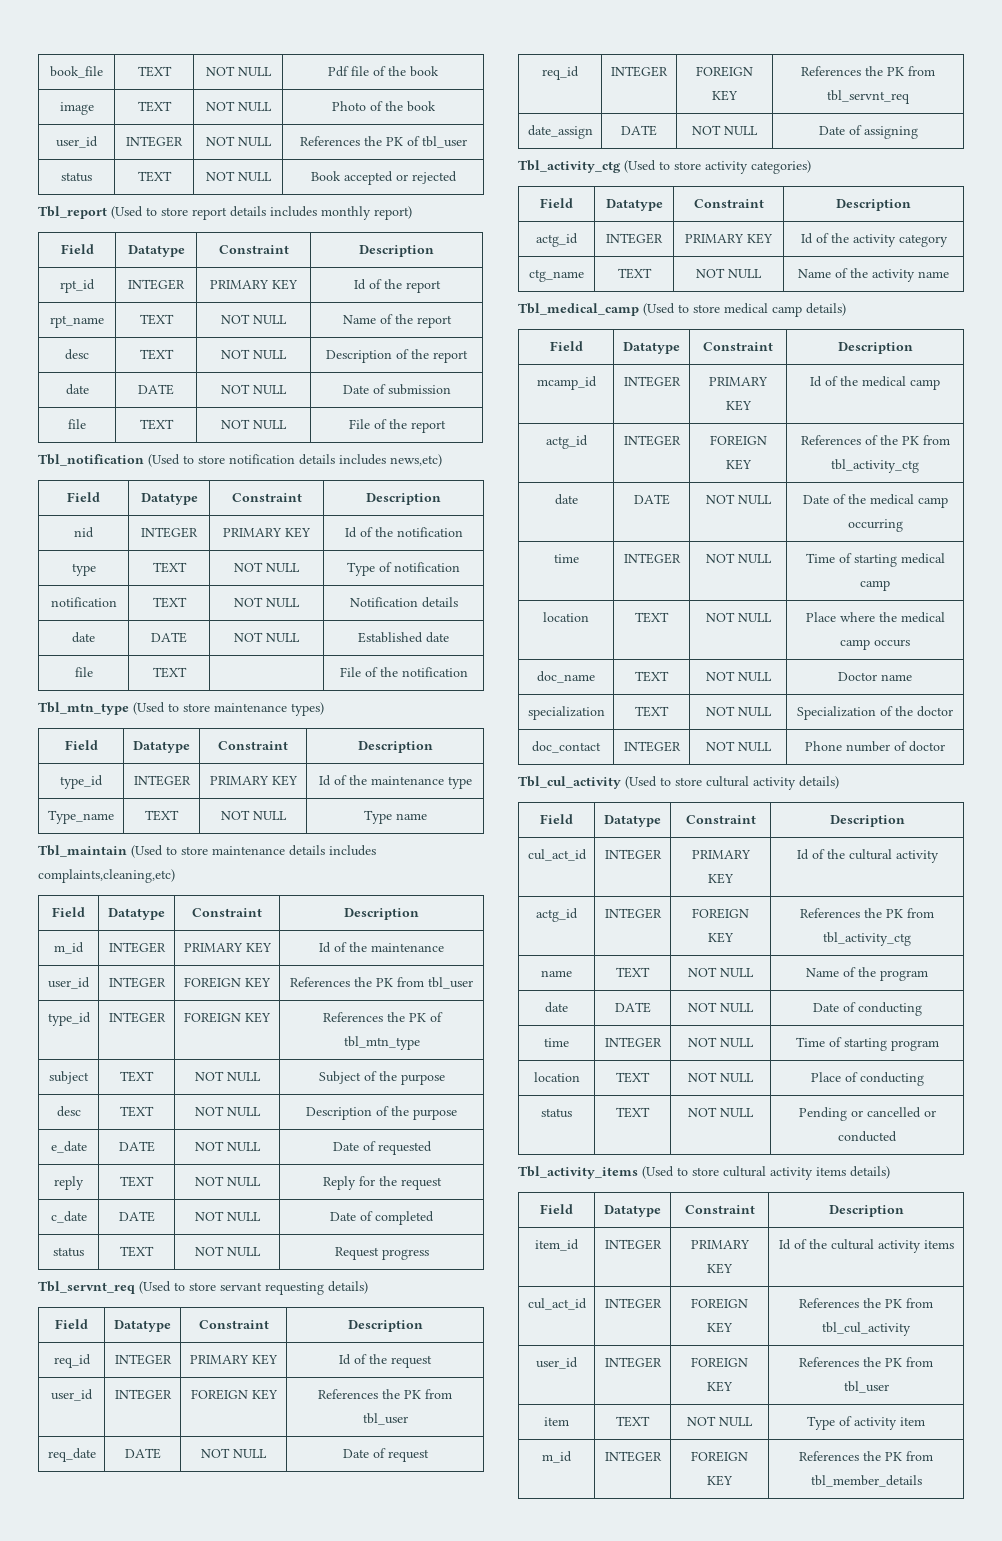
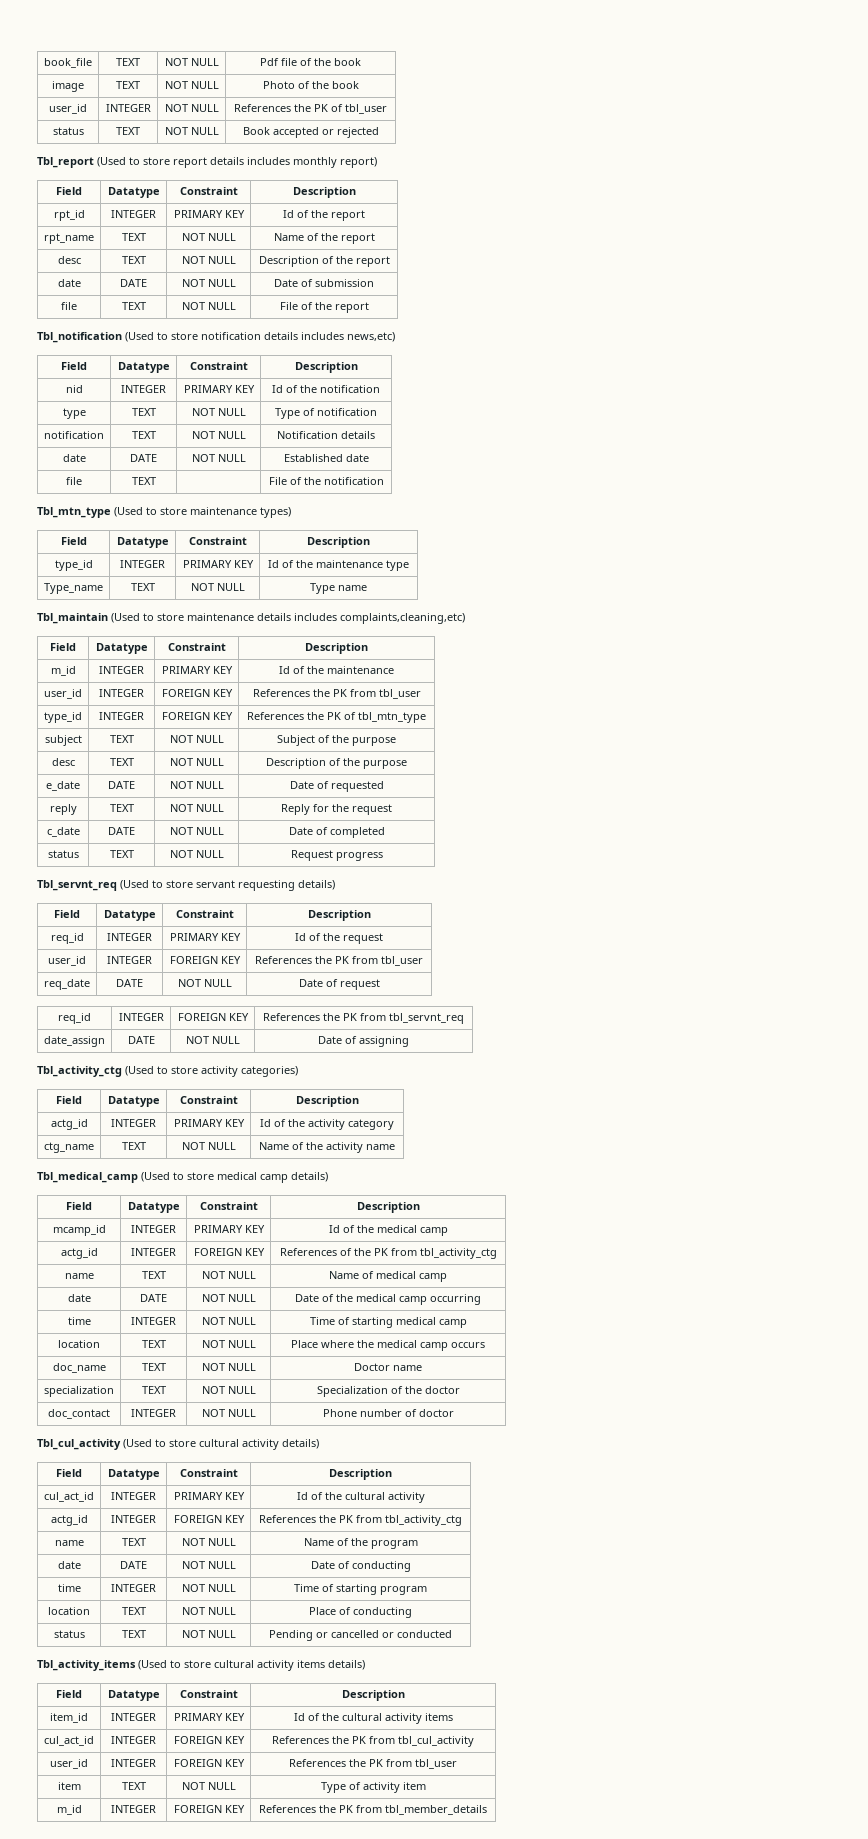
(919, 466) none -> [64,1273,94,1279] [141,1271,166,1279] [201,1271,256,1279] [329,1271,447,1282] // name | TEXT | NOT NULL | Name of medical camp

